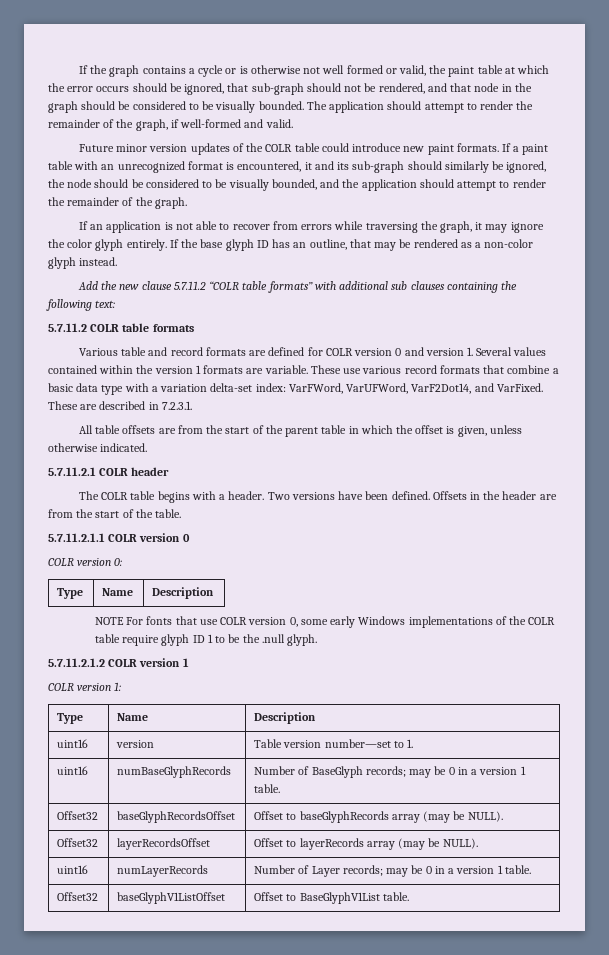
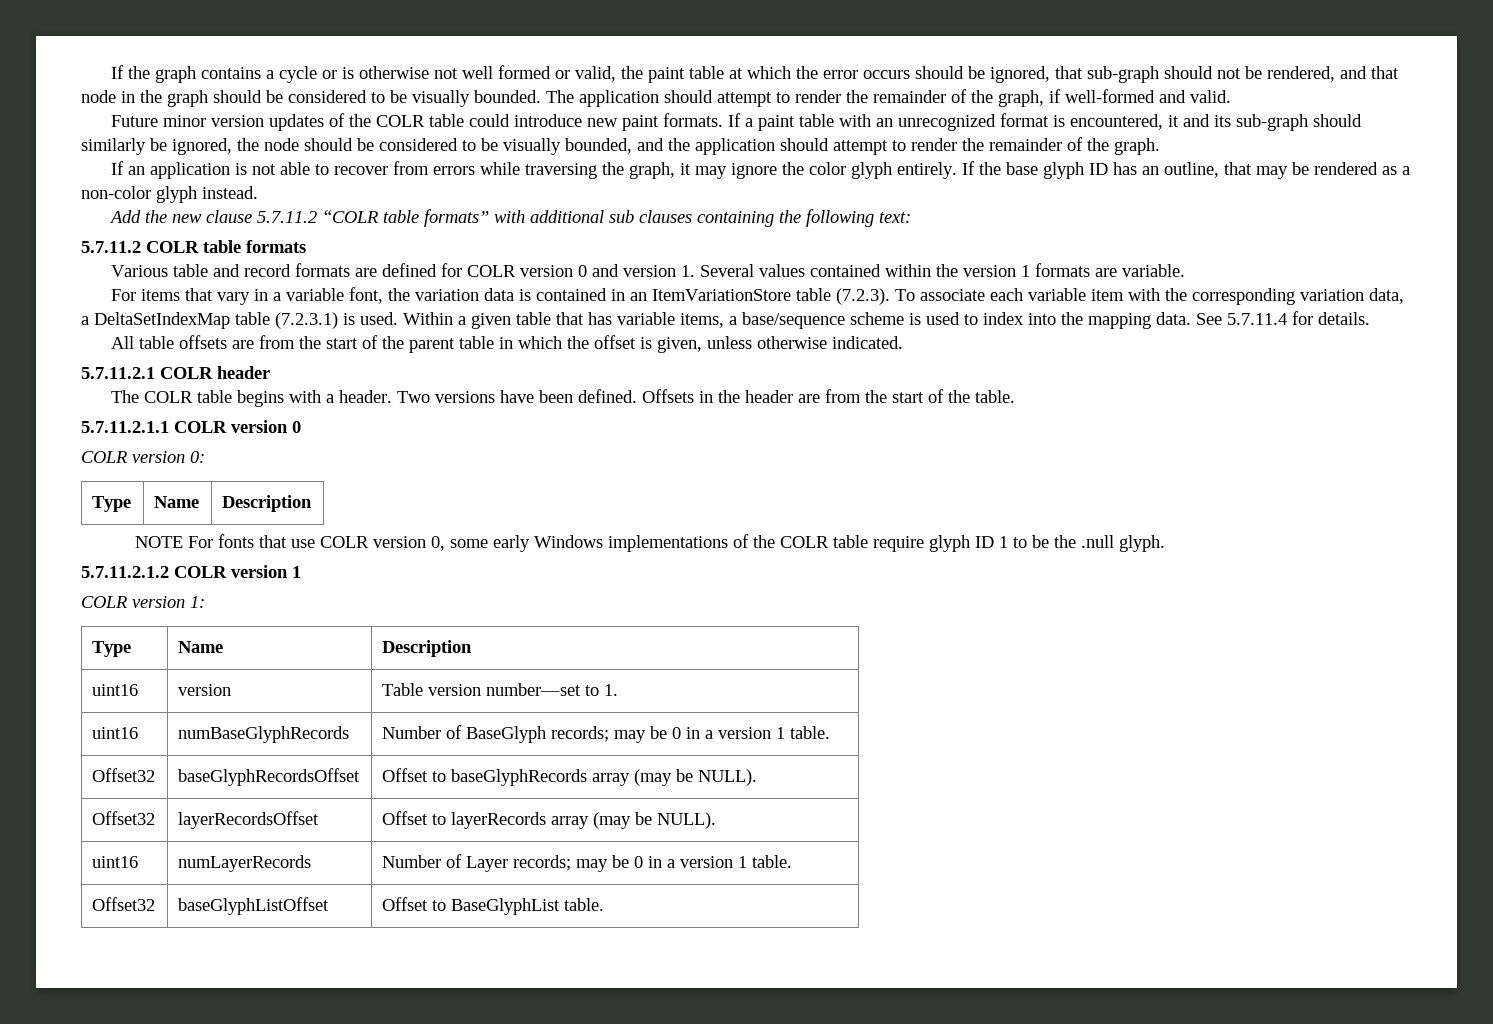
[310,365,559,374] [48,383,543,395] [48,401,192,410] These use various record formats that combine a basic data type with a variation delta-set index: VarFWord, VarUFWord, VarF2Dot14, and VarFixed. These are described in 7.2.3.1. -> [110,287,1404,305] [81,311,1370,329] // For items that vary in a variable font, the variation data is contained in an ItemVariationStore table (7.2.3). To associate each variable item with the corresponding variation data, a DeltaSetIndexMap table (7.2.3.1) is used. Within a given table that has variable items, a base/sequence scheme is used to index into the mapping data. See 5.7.11.4 for details.
[117,892,226,904] [254,892,380,904] baseGlyphV1ListOffset | Offset to BaseGlyphV1List -> [178,897,330,915] [382,897,561,915] baseGlyphListOffset | Offset to BaseGlyphList

